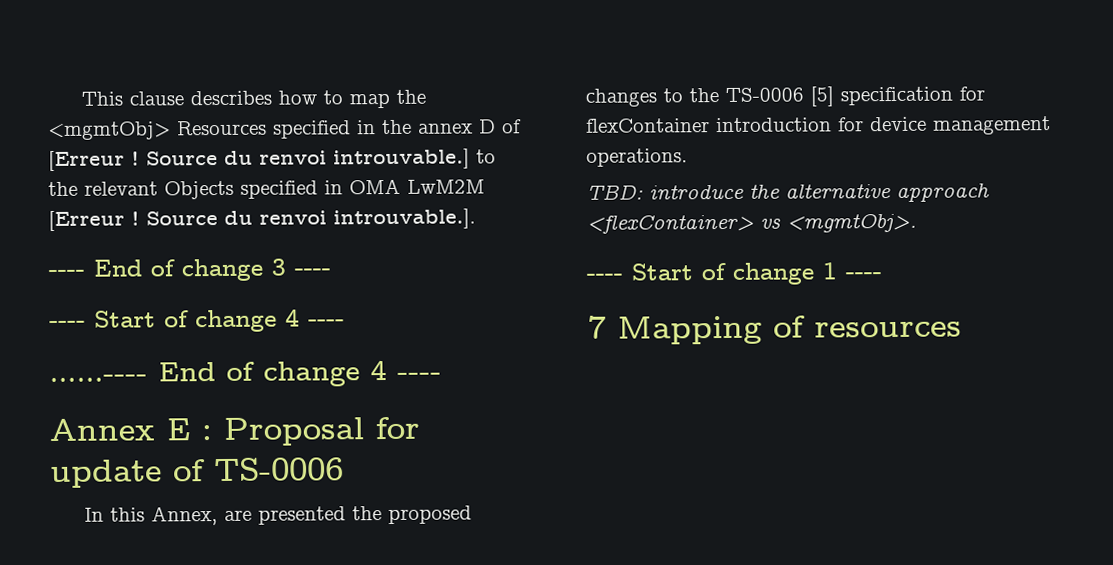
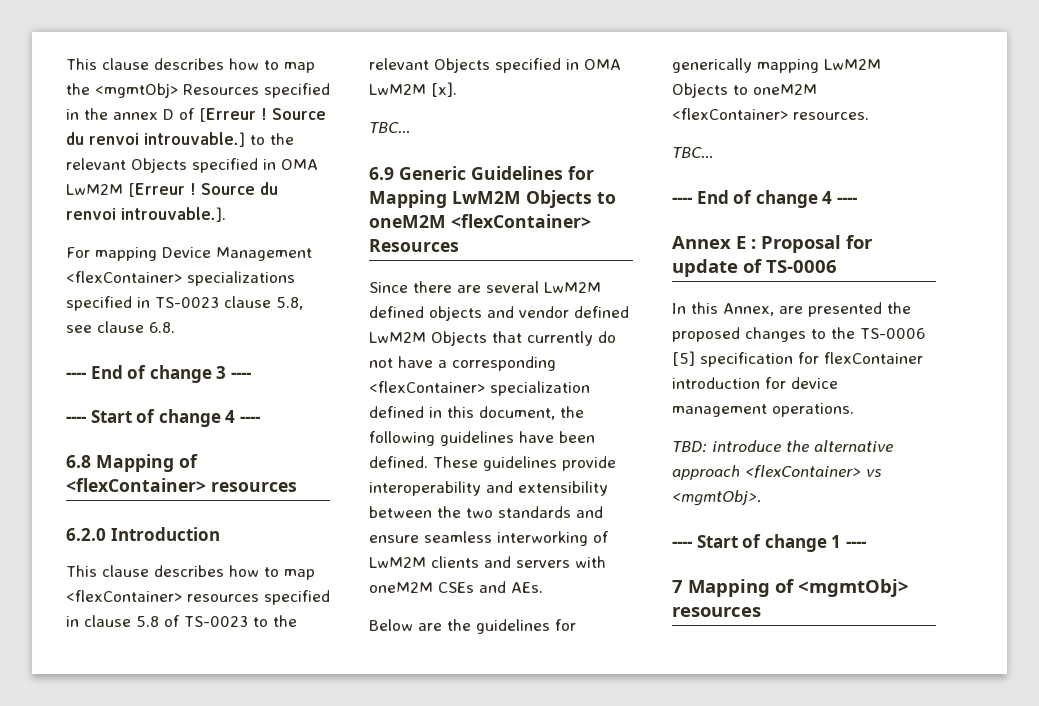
(476, 219) none -> [66,247,312,261] [66,271,295,286] [66,296,303,311] [66,321,175,333] // For mapping Device Management <flexContainer> specializations specified in TS-0023 clause 5.8, see clause 6.8.
[49,374,148,383] ……---- -> [66,454,198,472] [66,478,297,492] [66,527,220,541] [66,565,315,580] [66,590,330,605] [66,615,297,627] [369,58,621,73] [369,82,457,97] [369,122,410,133] [369,166,594,180] [369,190,616,208] [369,214,591,228] [369,239,459,252] [369,281,601,293] [369,306,629,321] [369,331,616,346] [369,356,556,371] [369,381,590,396] [369,406,584,420] [369,431,595,446] [369,456,616,471] [369,481,608,496] [369,506,603,518] [369,531,609,546] [369,556,606,568] [369,581,543,593] [369,619,576,634] [672,58,881,73] [672,83,817,98] [672,108,869,120] [672,147,713,158] [672,197,692,204] 6.8 Mapping of <flexContainer> resources // 6.2.0 Introduction // This clause describes how to map <flexContainer> resources specified in clause 5.8 of TS-0023 to the relevant Objects specified in OMA LwM2M [x]. // TBC… // 6.9 Generic Guidelines for Mapping LwM2M Objects to oneM2M <flexContainer> Resources // Since there are several LwM2M defined objects and vendor defined LwM2M Objects that currently do not have a corresponding <flexContainer> specialization defined in this document, the following guidelines have been defined. These guidelines provide interoperability and extensibility between the two standards and ensure seamless interworking of LwM2M clients and servers with oneM2M CSEs and AEs. // Below are the guidelines for generically mapping LwM2M Objects to oneM2M <flexContainer> resources. // TBC… // ----
(806, 326) none -> [798,579,909,597] <mgmtObj>

